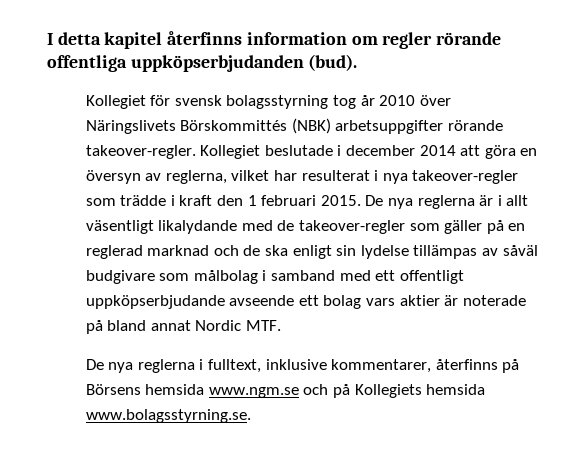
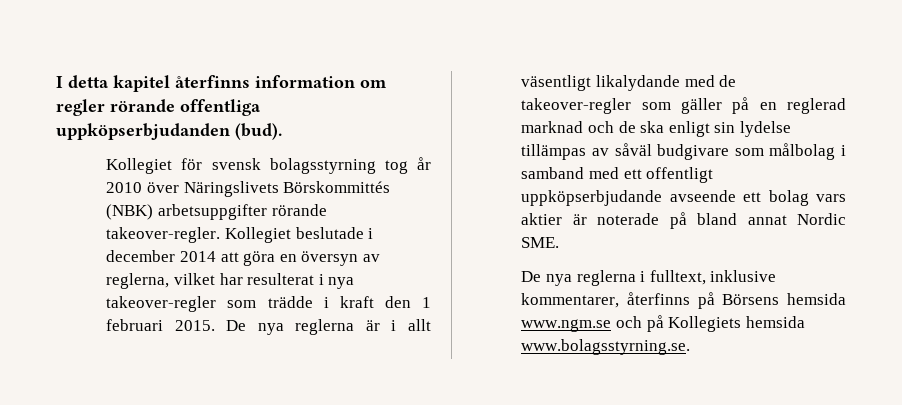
[246,320,282,331] MTF. -> [521,237,560,248] SME.

